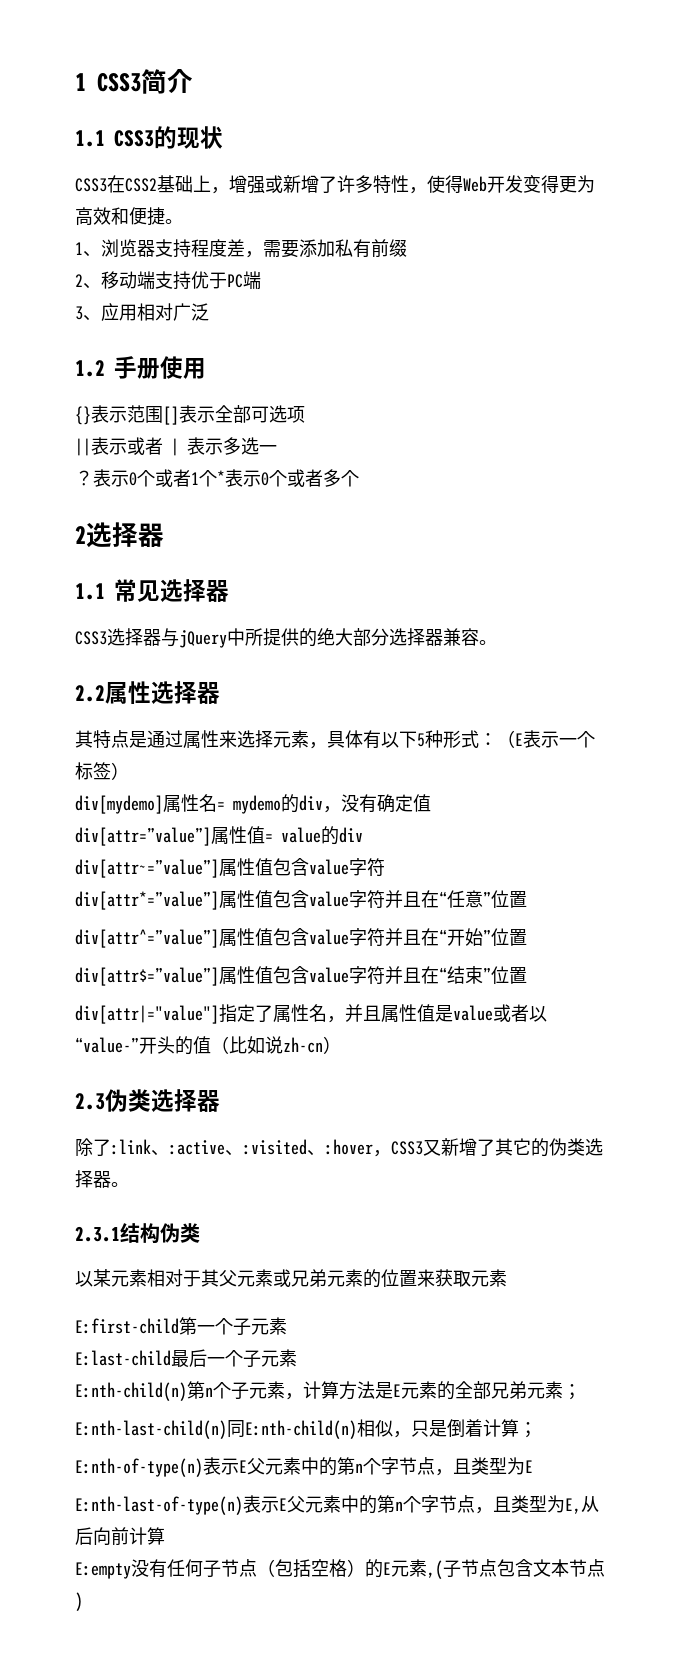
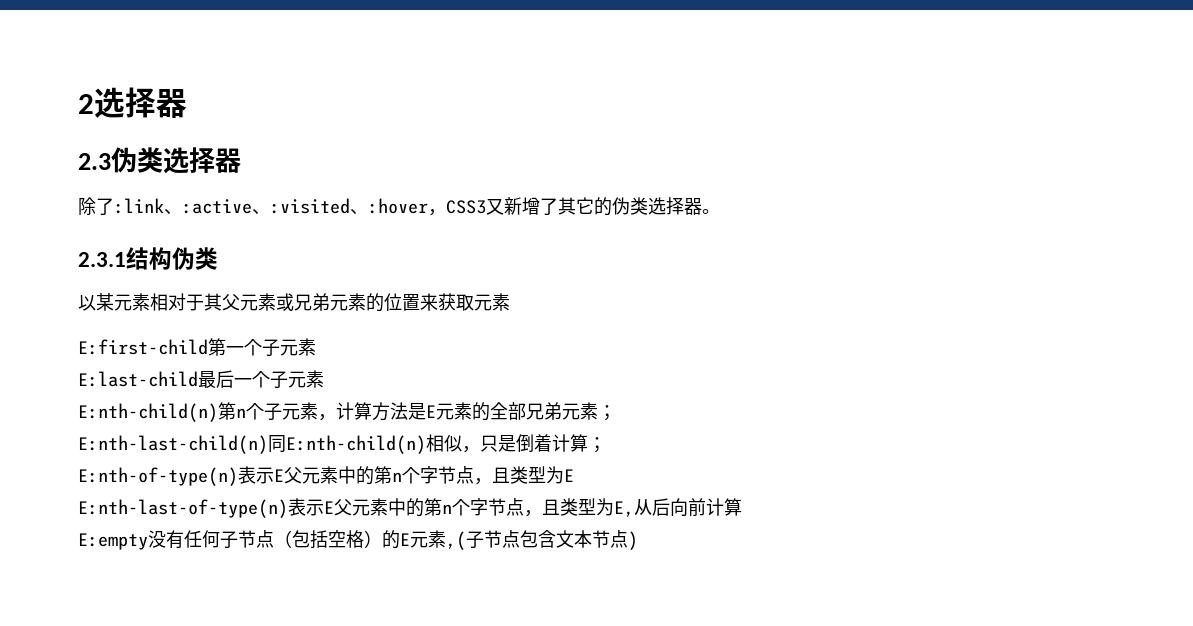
[75,69,193,94] [75,126,223,149] [75,175,595,194] [75,207,183,226] [75,239,407,258] [75,271,261,290] [75,303,209,321] [75,356,206,379] [75,405,305,425] [75,437,277,456] [75,469,359,487] [75,522,164,548] [75,579,229,602] [75,628,497,648] [75,681,220,704] [75,730,595,749] [75,762,129,780] [75,794,431,814] [75,826,363,846] [75,858,385,878] [75,890,527,910] [75,928,527,948] [75,966,527,986] [75,1004,547,1024] [75,1036,341,1055] 1 CSS3简介 // 1.1 CSS3的现状 // CSS3在CSS2基础上，增强或新增了许多特性，使得Web开发变得更为高效和便捷。 // 1、浏览器支持程度差，需要添加私有前缀 // 2、移动端支持优于PC端 // 3、应用相对广泛 // 1.2手册使用 // {}表示范围[]表示全部可选项 // ||表示或者 | 表示多选一 // ？表示0个或者1个*表示0个或者多个 // 2选择器 // 1.1常见选择器 // CSS3选择器与jQuery中所提供的绝大部分选择器兼容。 // 2.2属性选择器 // 其特点是通过属性来选择元素，具体有以下5种形式：（E表示一个标签） // div[mydemo]属性名= mydemo的div，没有确定值 // div[attr=”value”]属性值= value的div // div[attr~=”value”]属性值包含value字符 // div[attr*=”value”]属性值包含value字符并且在“任意”位置 // div[attr^=”value”]属性值包含value字符并且在“开始”位置 // div[attr$=”value”]属性值包含value字符并且在“结束”位置 // div[attr|="value"]指定了属性名，并且属性值是value或者以“value-”开头的值（比如说zh-cn） -> [78,87,187,118] 2选择器

